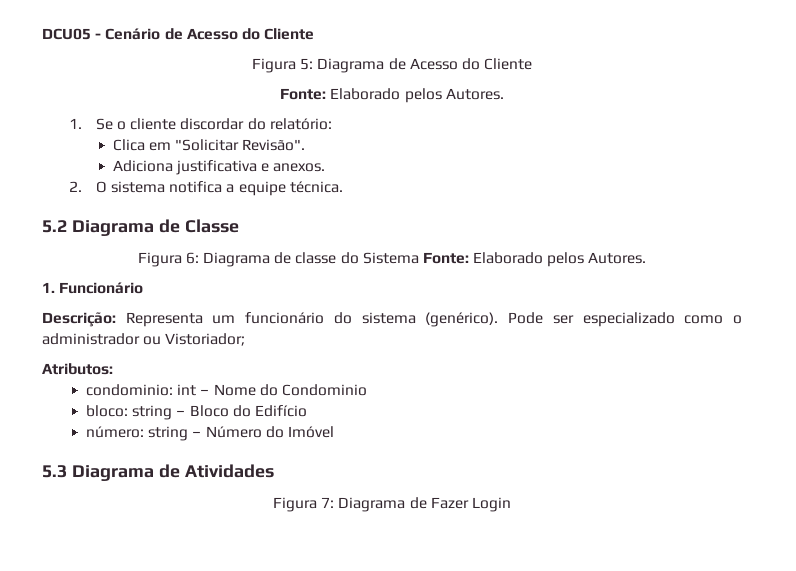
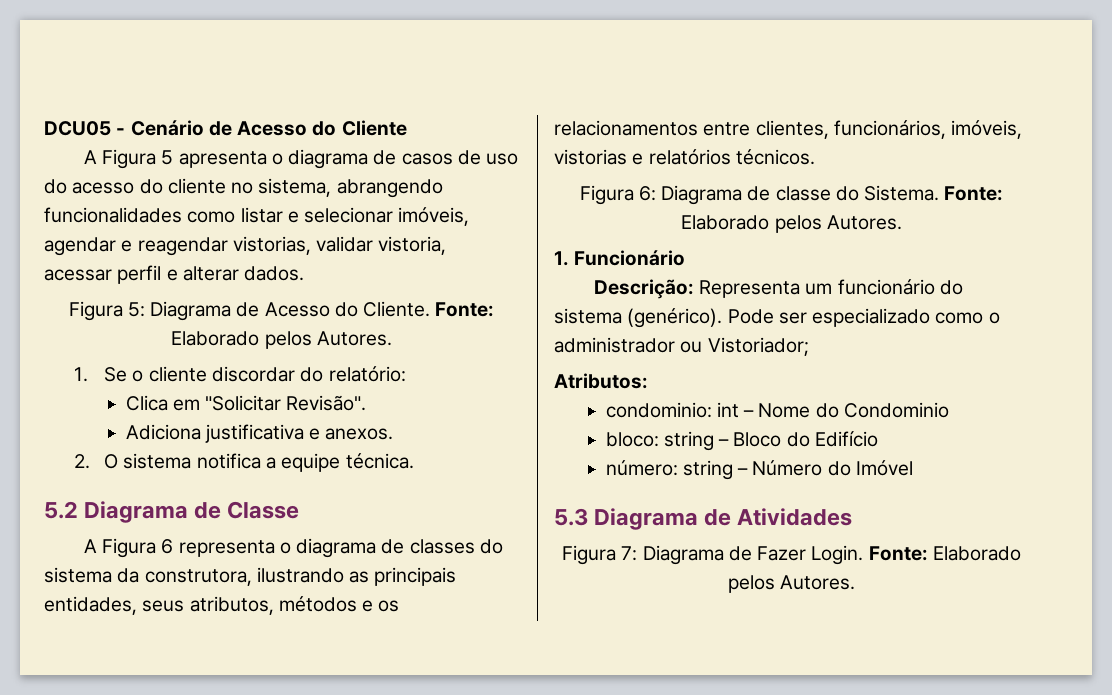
(315, 34) none -> [83,149,519,169] [44,178,443,198] [44,207,470,226] [44,236,447,256] [44,265,305,284] // A Figura 5 apresenta o diagrama de casos de uso do acesso do cliente no sistema, abrangendo funcionalidades como listar e selecionar imóveis, agendar e reagendar vistorias, validar vistoria, acessar perfil e alterar dados.
[484,58,533,70] Cliente // -> [363,301,431,317] Cliente.
(239, 226) none -> [83,538,503,558] [44,567,457,586] [44,596,400,615] [554,120,1023,139] [554,149,815,165] // A Figura 6 representa o diagrama de classes do sistema da construtora, ilustrando as principais entidades, seus atributos, métodos e os relacionamentos entre clientes, funcionários, imóveis, vistorias e relatórios técnicos.
[362,252,419,264] Sistema -> [864,185,940,201] Sistema.
[471,497,511,512] Login -> [811,545,1021,565] [727,575,856,593] Login. Fonte: Elaborado pelos Autores.

